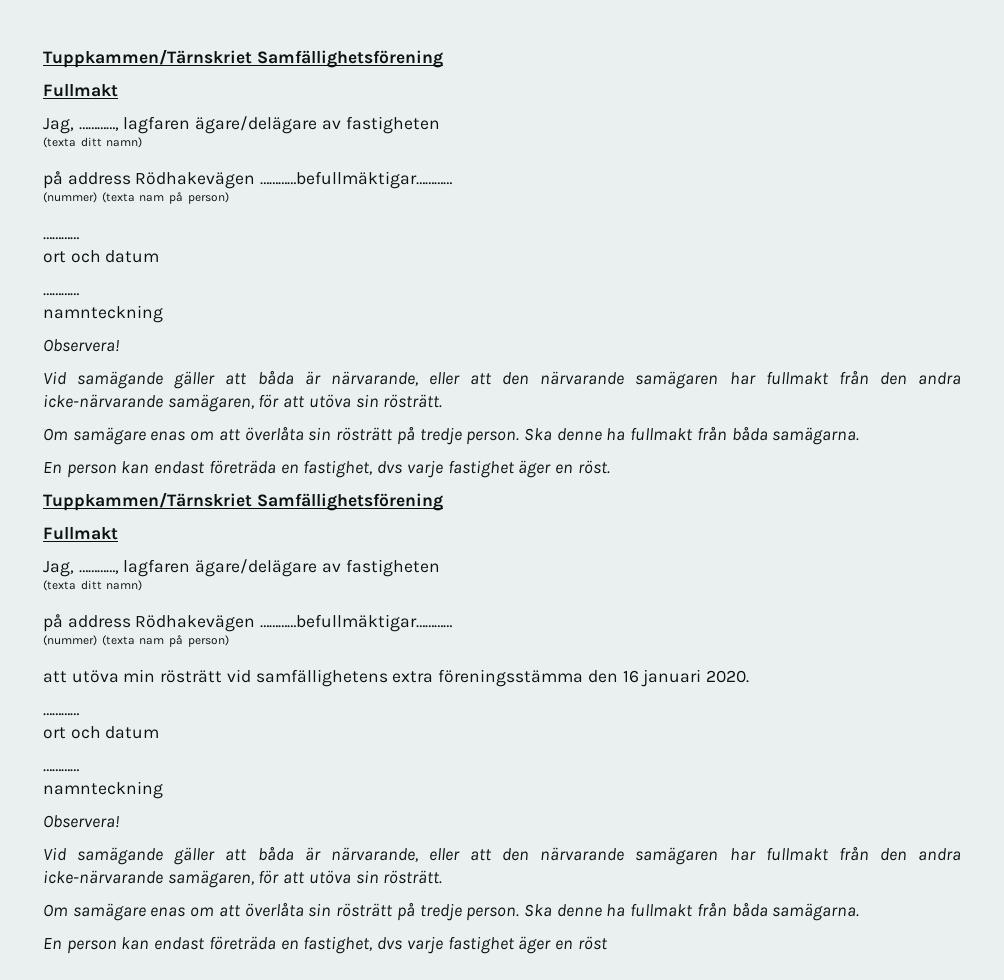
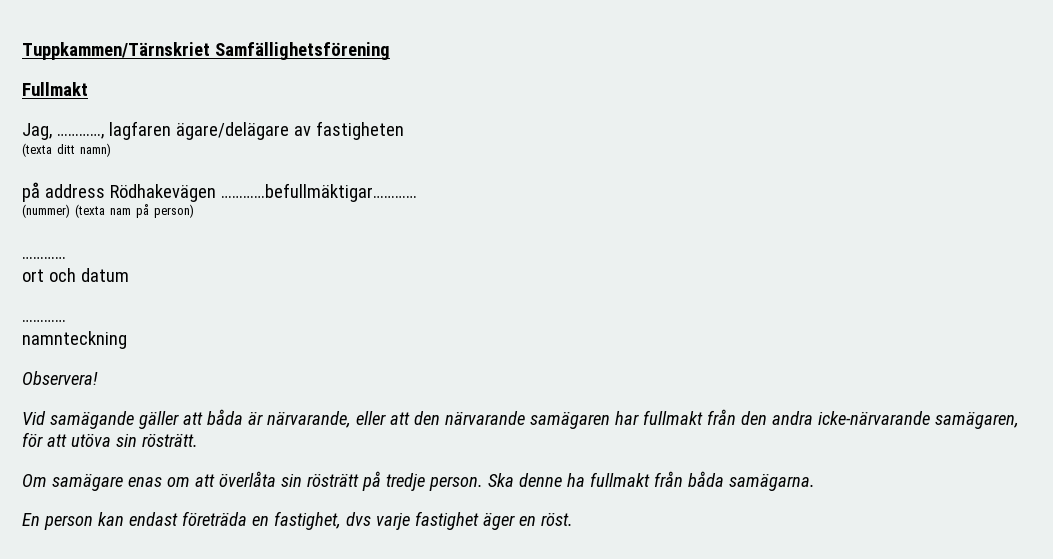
[43,492,443,511] [43,527,118,540] [43,559,440,577] [43,580,143,591] [43,614,453,632] [43,635,229,647] [43,669,749,687] [43,713,79,716] [43,726,160,739] [43,769,79,772] [43,781,163,799] [43,815,119,828] [43,846,961,865] [43,870,443,888] [43,902,860,921] [43,936,608,954] // Tuppkammen/Tärnskriet Samfällighetsförening // Fullmakt // Jag, …………, lagfaren ägare/delägare av fastigheten // (texta ditt namn) // på address Rödhakevägen …………befullmäktigar………… // (nummer) (texta nam på person) // att utöva min rösträtt vid samfällighetens extra föreningsstämma den 16 januari 2020. // ………… // ort och datum // ………… // namnteckning // Observera! // Vid samägande gäller att båda är närvarande, eller att den närvarande samägaren har fullmakt från den andra icke-närvarande samägaren, för att utöva sin rösträtt. // Om samägare enas om att överlåta sin rösträtt på tredje person. Ska denne ha fullmakt från båda samägarna. // En person kan endast företräda en fastighet, dvs varje fastighet äger en röst -> (573, 519) none

